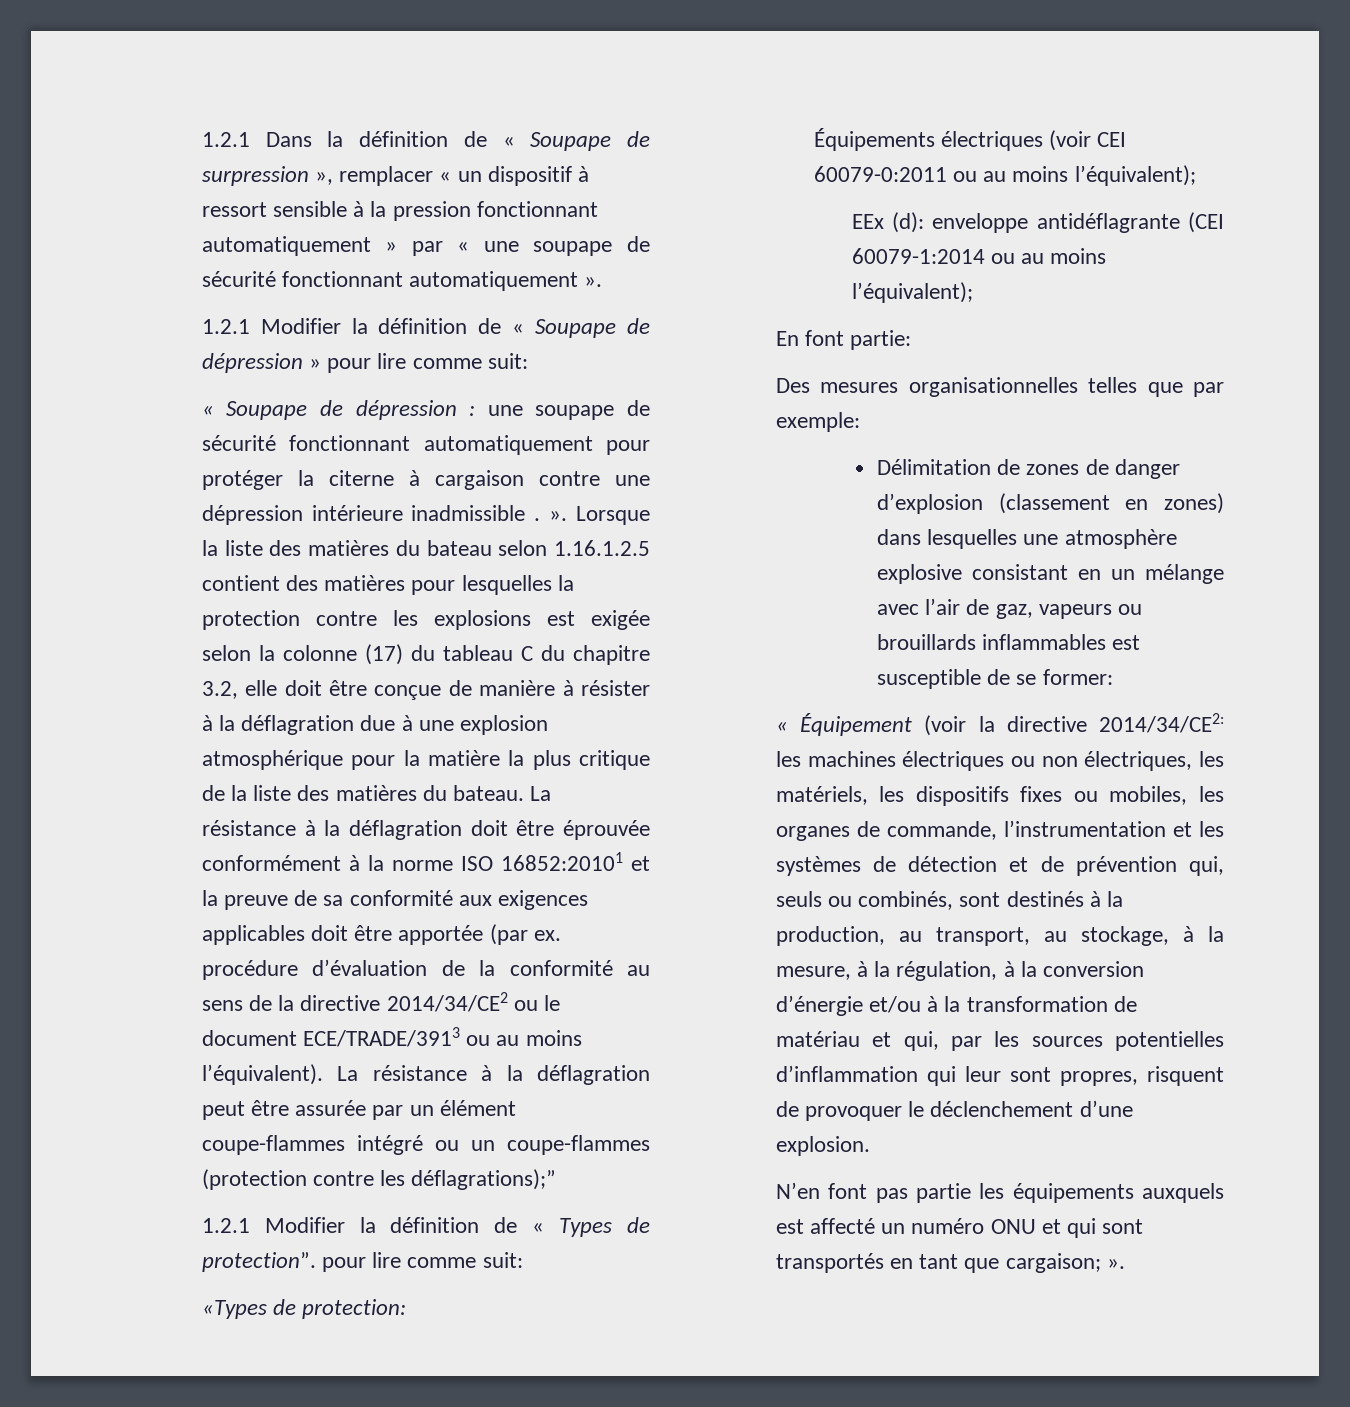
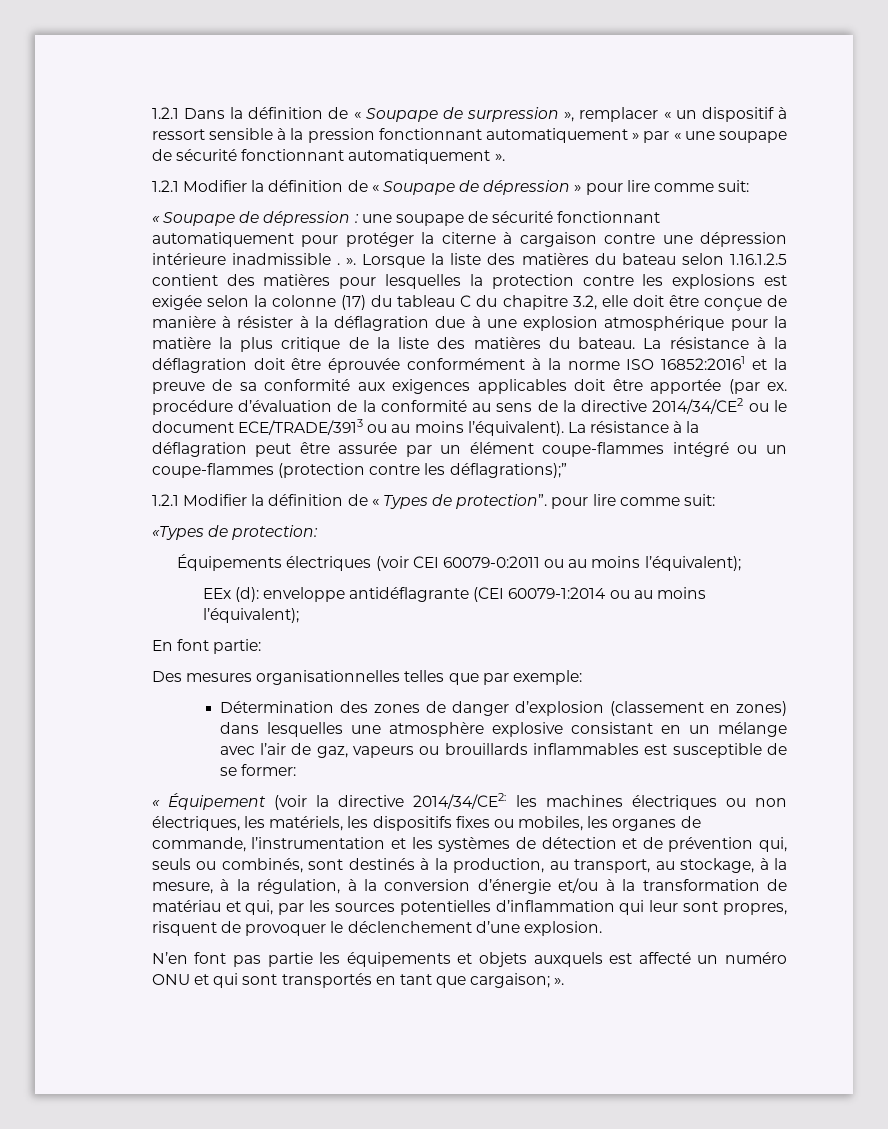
[500,852,623,871] 16852:20101 -> [661,356,746,370] 16852:20161
[876,459,1021,475] Délimitation de -> [219,701,368,713] Détermination des
(1134, 1193) none -> [457,952,527,967] et objets

